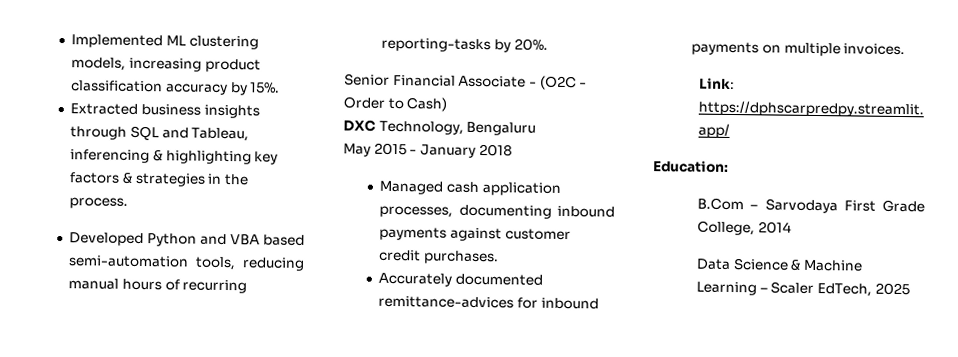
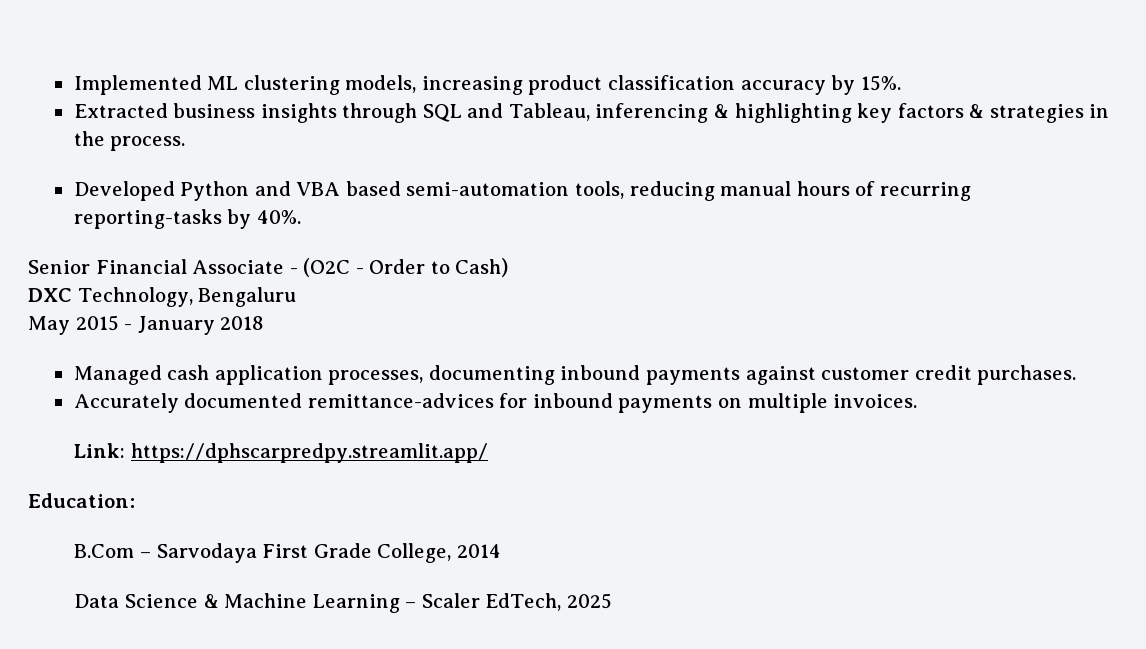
[513,38,548,51] 20%. -> [256,210,301,224] 40%.

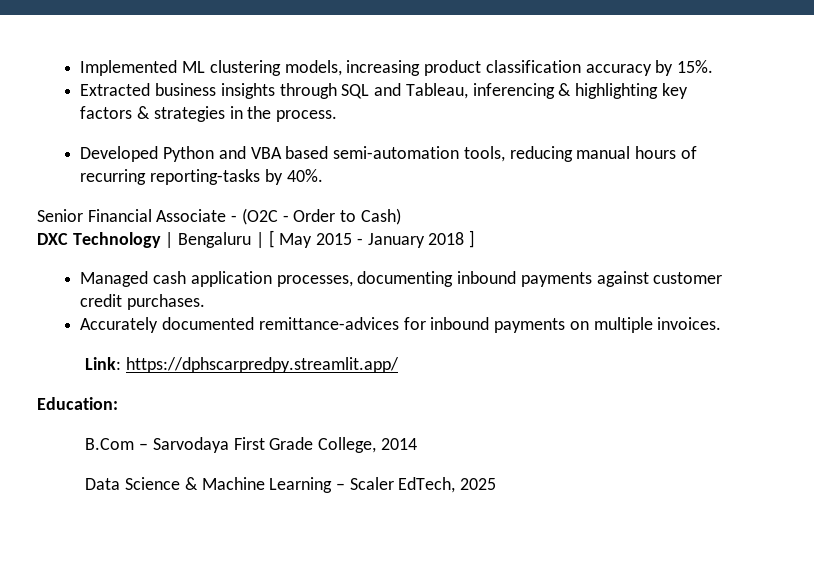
[77,287,193,307] Technology, -> [72,232,174,248] Technology |
(297, 297) // -> [255,230,275,248] | [
(265, 323) none -> [468,230,475,248] ]

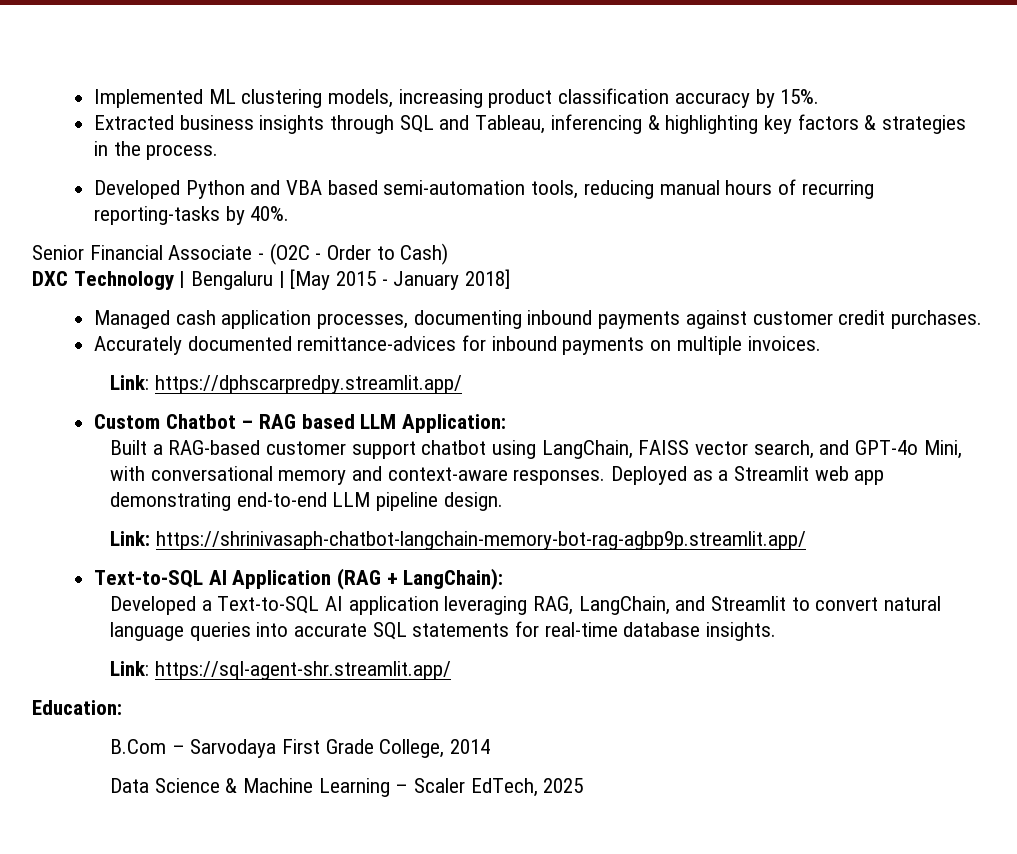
[268,230,313,248] [ May -> [290,269,331,290] [May
[428,230,475,248] 2018 ] -> [465,269,511,289] 2018]
(400, 365) none -> [94,414,507,433] [110,440,962,459] [110,466,885,485] [110,492,503,511] [110,531,806,550] [94,568,504,590] [110,596,942,615] [110,621,777,641] [110,661,451,680] // Custom Chatbot – RAG based LLM Application: // Built a RAG-based customer support chatbot using LangChain, FAISS vector search, and GPT-4o Mini, with conversational memory and context-aware responses. Deployed as a Streamlit web app demonstrating end-to-end LLM pipeline design. // Link: https://shrinivasaph-chatbot-langchain-memory-bot-rag-agbp9p.streamlit.app/ // Text-to-SQL AI Application (RAG + LangChain): // Developed a Text-to-SQL AI application leveraging RAG, LangChain, and Streamlit to convert natural language queries into accurate SQL statements for real-time database insights. // Link: https://sql-agent-shr.streamlit.app/

